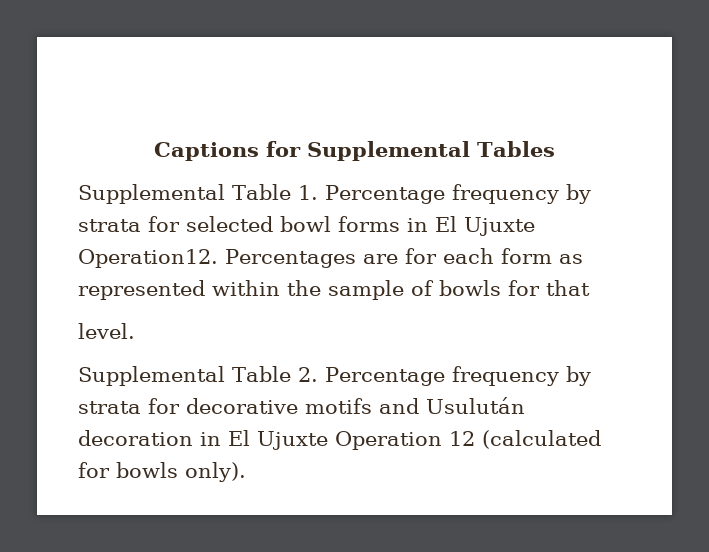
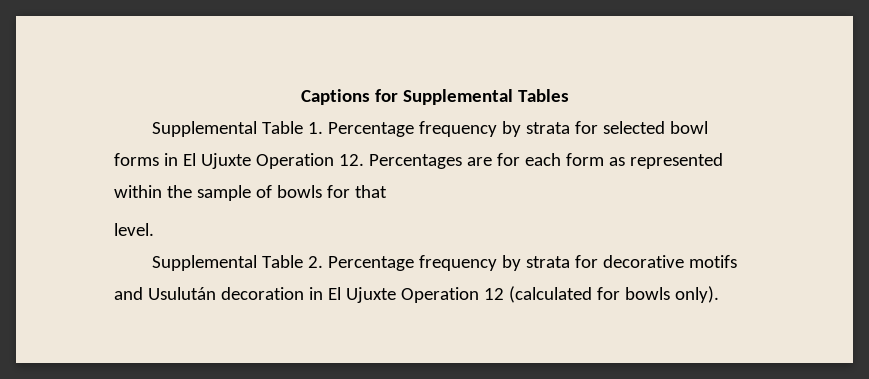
[78,249,218,268] Operation12. -> [255,153,364,169] Operation 12.

